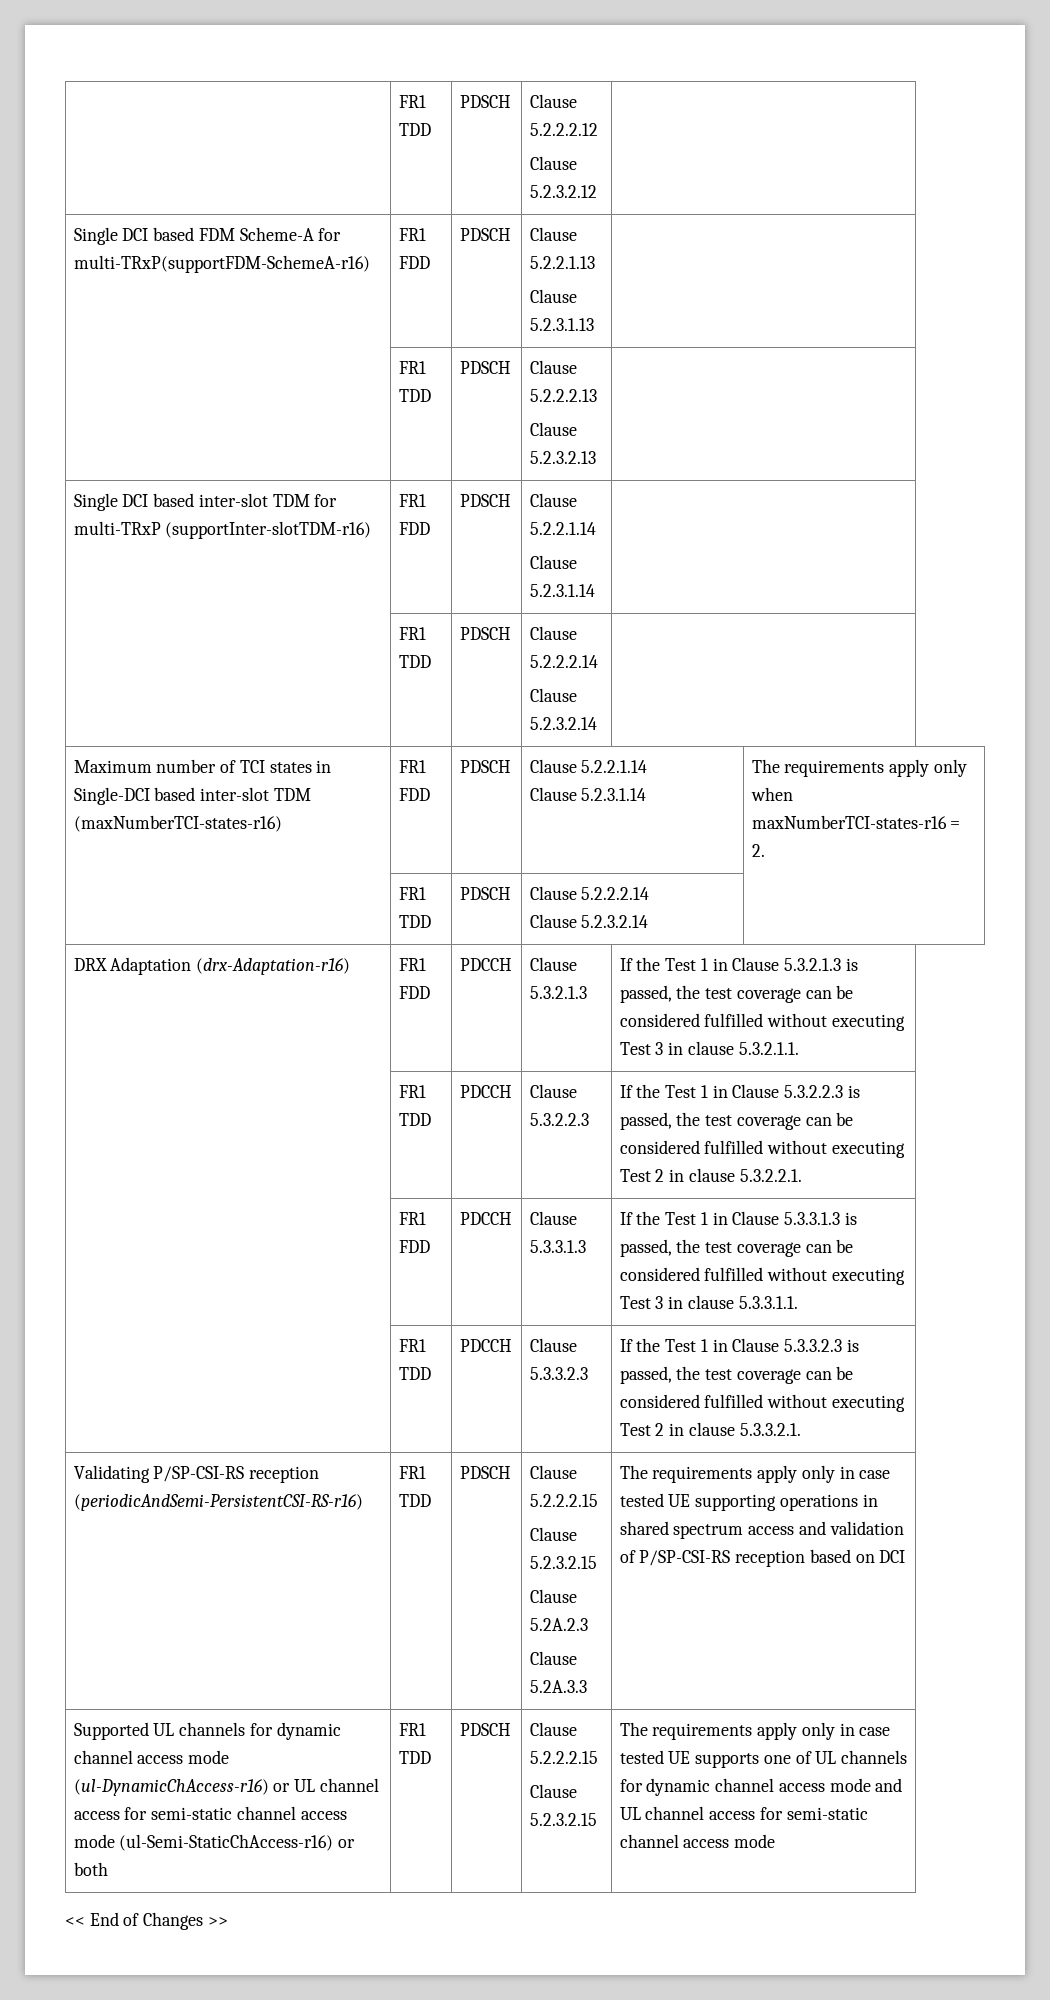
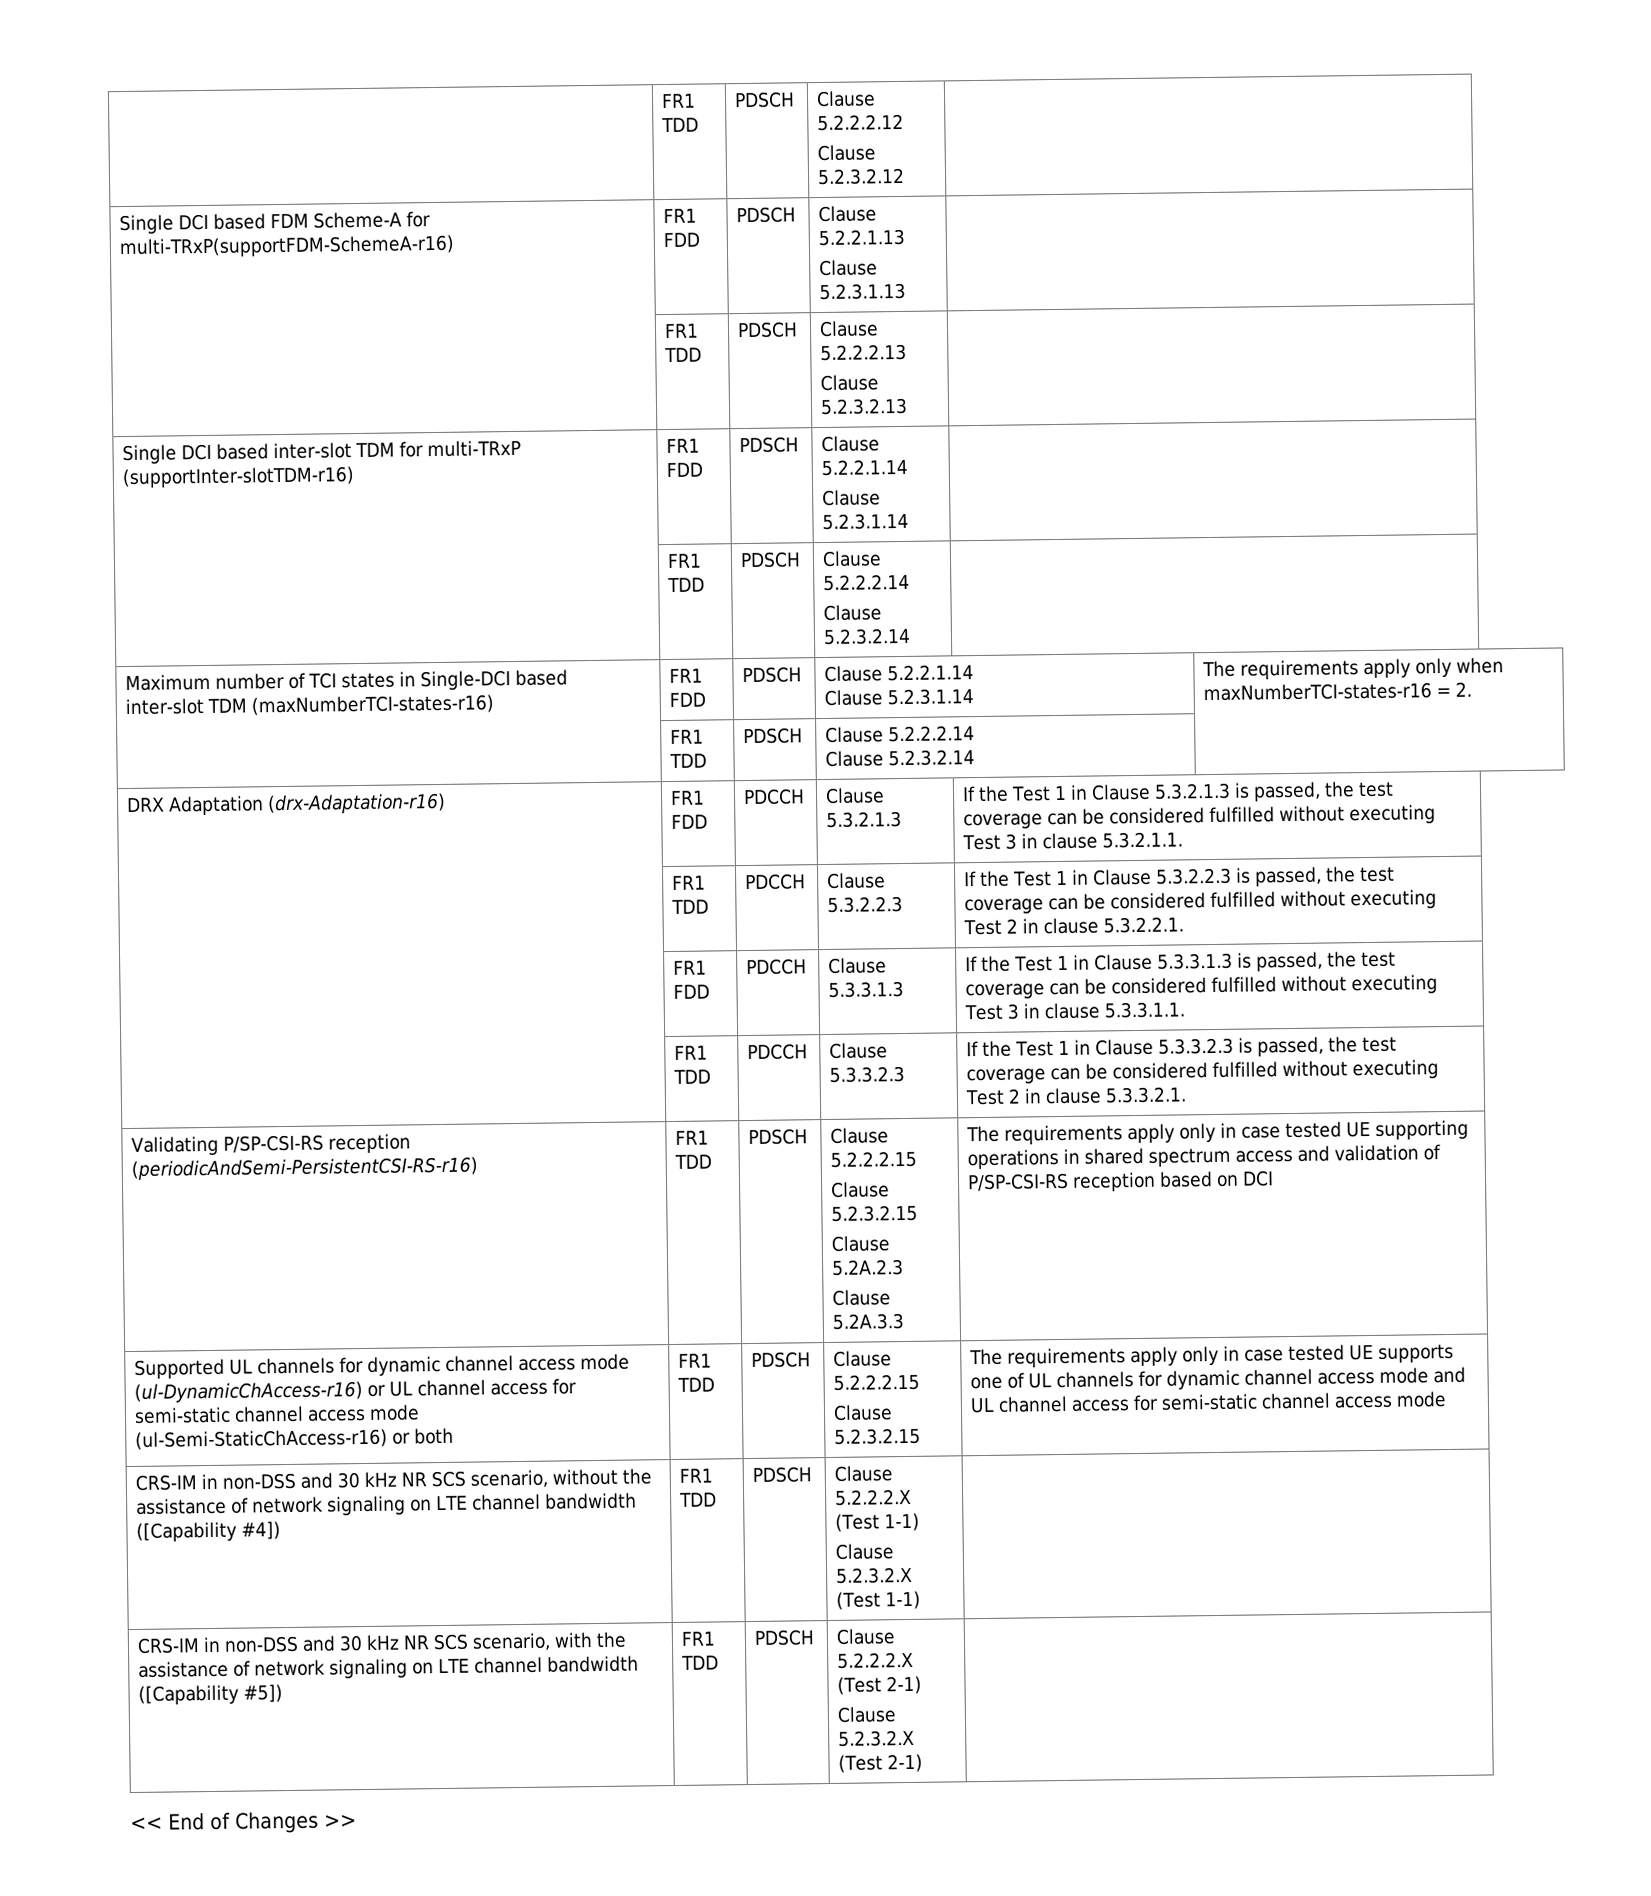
(776, 1841) none -> [135,1468,653,1491] [136,1492,638,1516] [136,1521,282,1542] [679,1468,714,1483] [679,1492,718,1507] [752,1466,813,1483] [834,1465,894,1482] [834,1488,913,1506] [835,1512,921,1532] [835,1543,895,1560] [836,1566,914,1584] [836,1590,922,1610] [137,1631,628,1654] [138,1655,640,1679] [138,1684,284,1705] [681,1631,716,1646] [681,1655,720,1670] [754,1629,816,1646] [836,1628,896,1645] [837,1651,915,1669] [837,1675,923,1695] [837,1706,898,1723] [838,1729,916,1747] [838,1753,924,1773] // CRS-IM in non-DSS and 30 kHz NR SCS scenario, without the assistance of network signaling on LTE channel bandwidth ([Capability #4]) | FR1 TDD | PDSCH | Clause 5.2.2.2.X (Test 1-1) // Clause 5.2.3.2.X (Test 1-1) | // CRS-IM in non-DSS and 30 kHz NR SCS scenario, with the assistance of network signaling on LTE channel bandwidth ([Capability #5]) | FR1 TDD | PDSCH | Clause 5.2.2.2.X (Test 2-1) // Clause 5.2.3.2.X (Test 2-1) |

